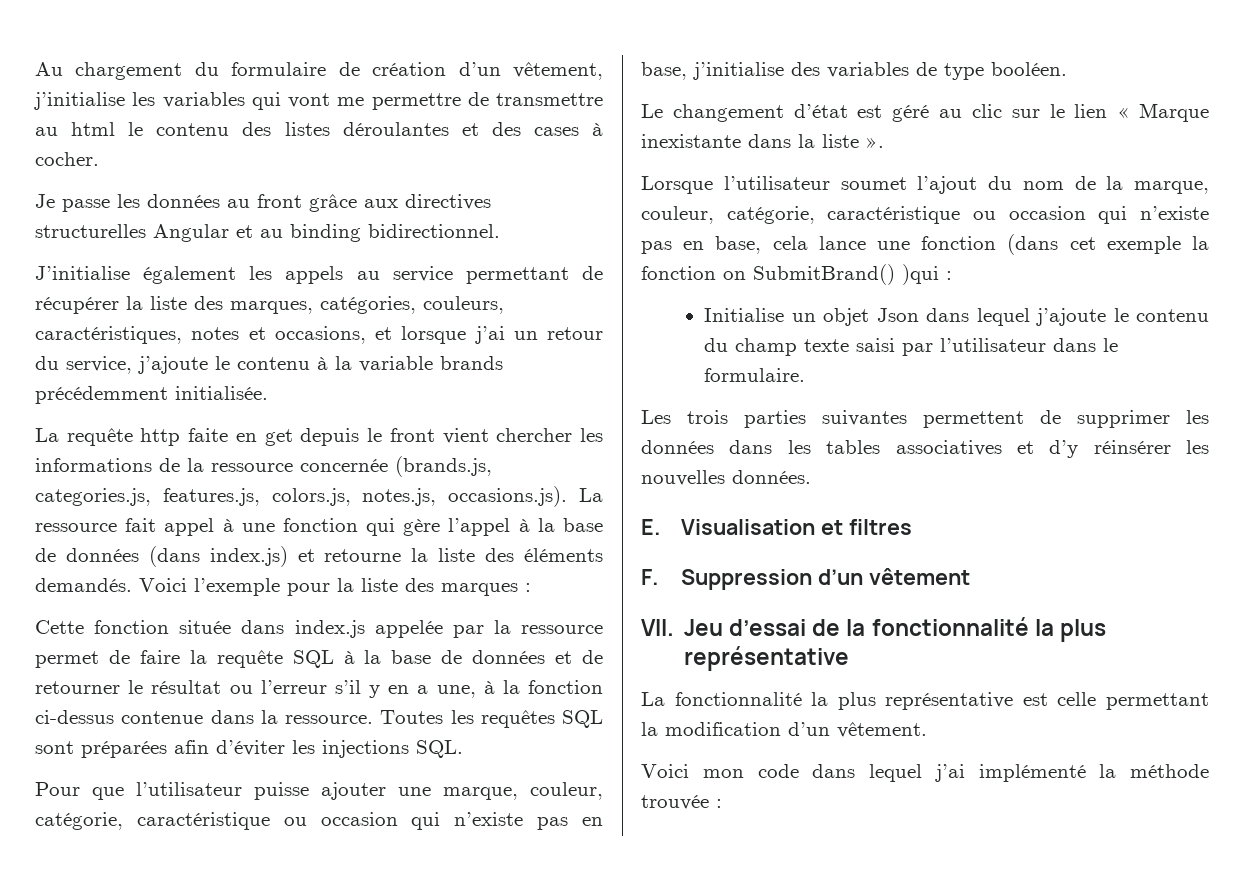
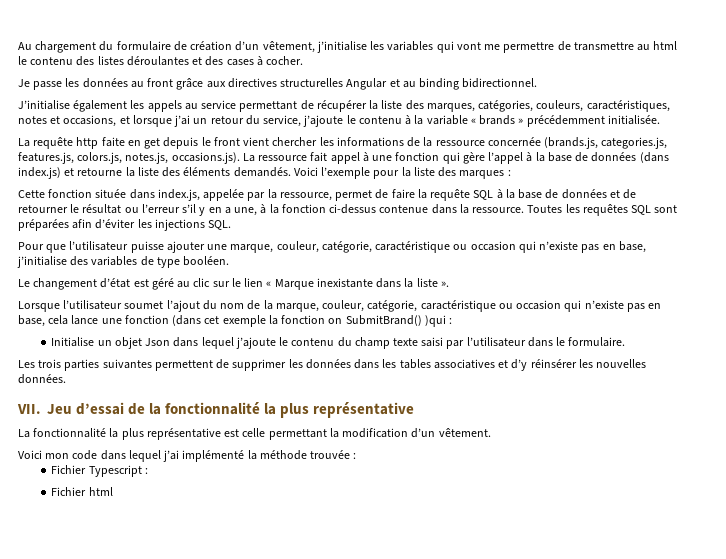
[440,356,503,370] brands -> [470,115,524,125] « brands »
[294,620,365,638] index.js -> [157,189,200,201] index.js,
[521,625,603,634] ressource -> [279,192,332,201] ressource,
[641,519,913,535] [641,568,971,590] // E. Visualisation et filtres // F. Suppression d’un vêtement -> (66, 379) none
(722, 803) none -> [51,465,148,477] [51,487,113,496] // Fichier Typescript : // Fichier html

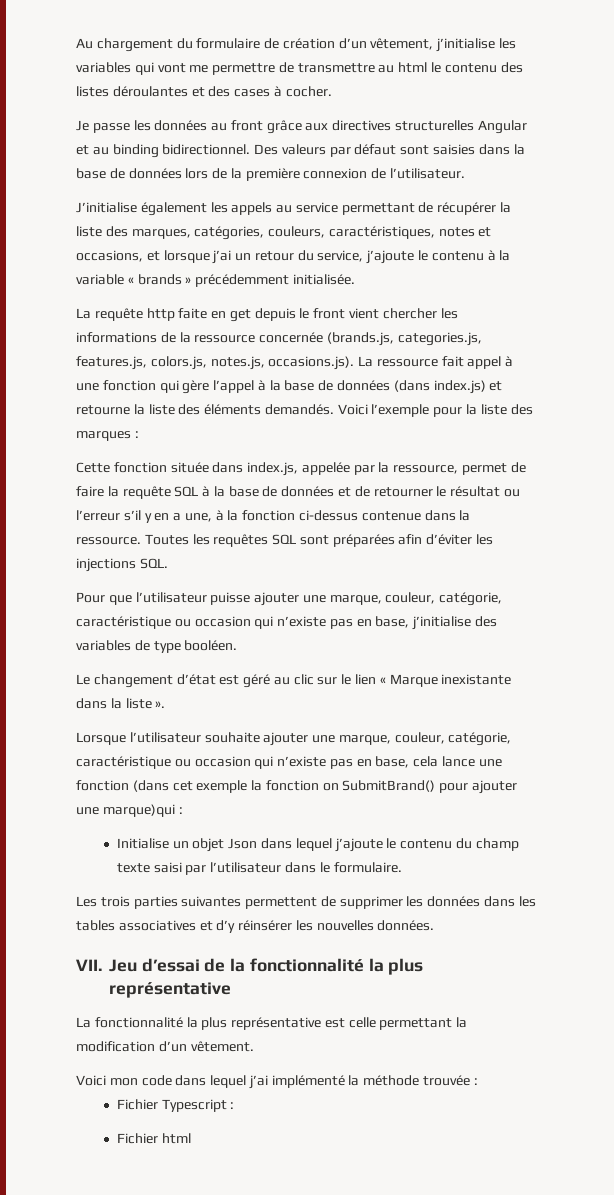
(538, 83) none -> [254,144,525,157] [76,168,466,181] Des valeurs par défaut sont saisies dans la base de données lors de la première connexion de l’utilisateur.
[124,300,273,312] soumet l’ajout du nom de la -> [204,732,336,746] souhaite ajouter une
[424,315,446,327] )qui -> [439,780,518,794] [76,804,175,817] pour ajouter une marque)qui

